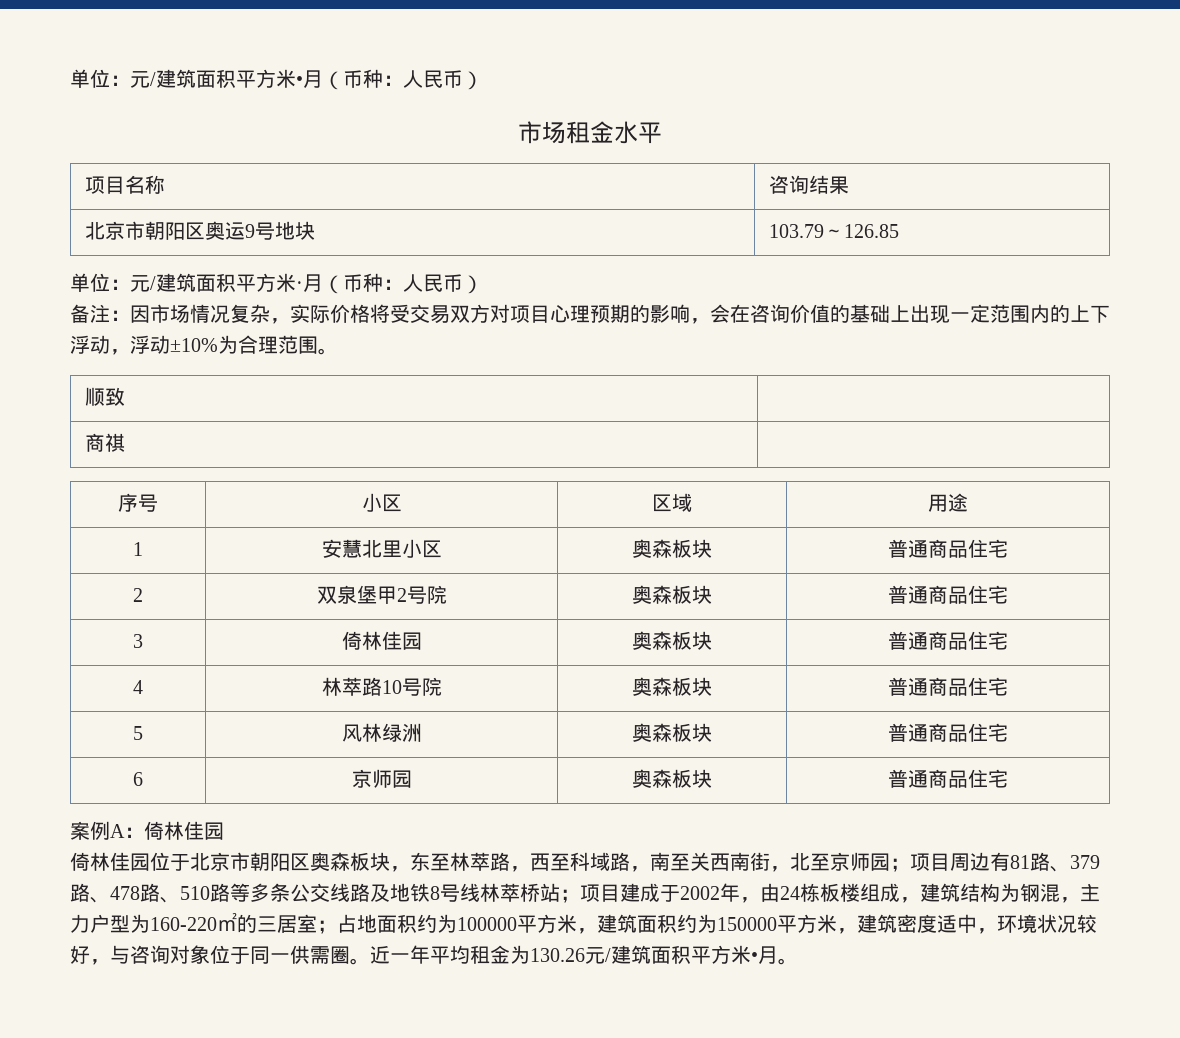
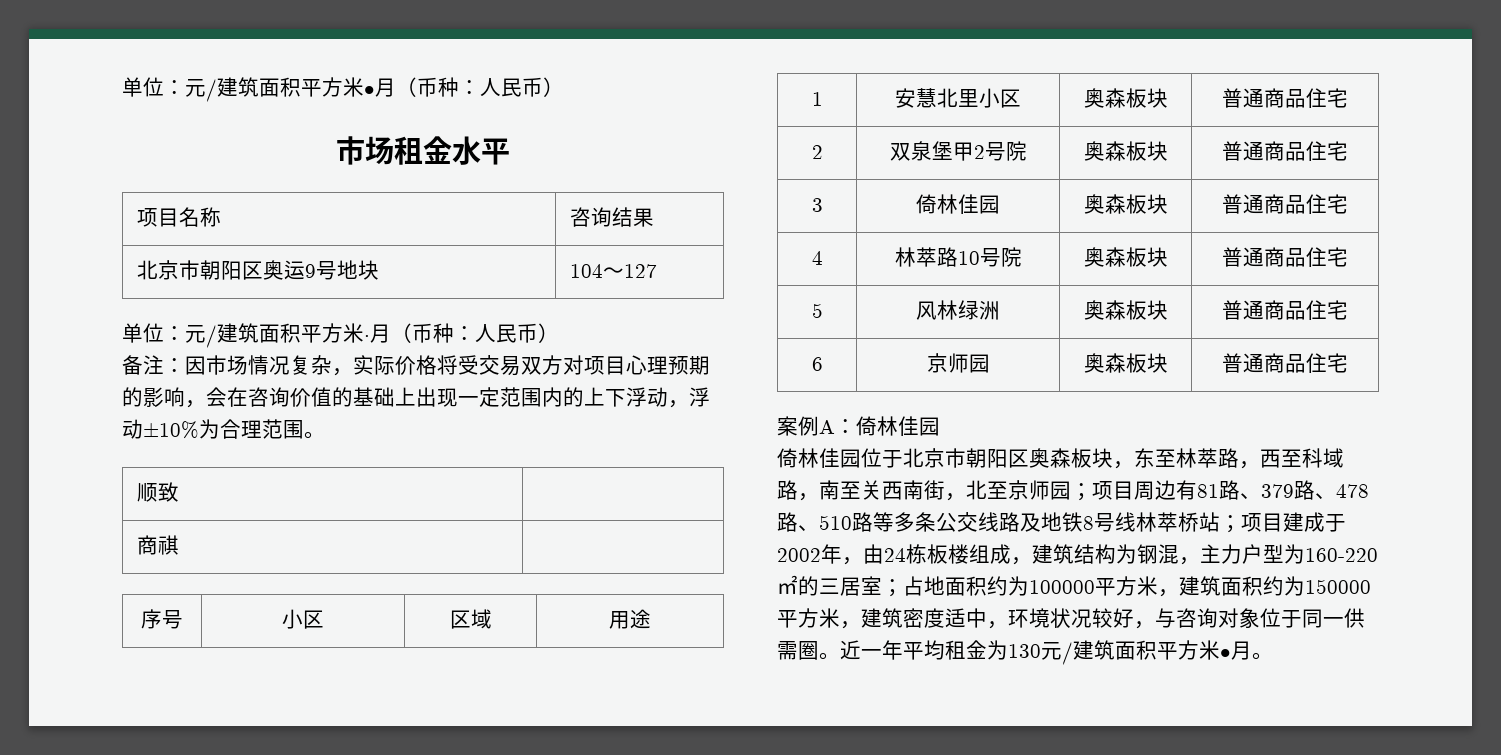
[768,224,899,238] 103.79～126.85 -> [569,264,657,278] 104～127
[530,948,585,962] 130.26 -> [1008,644,1041,658] 130

